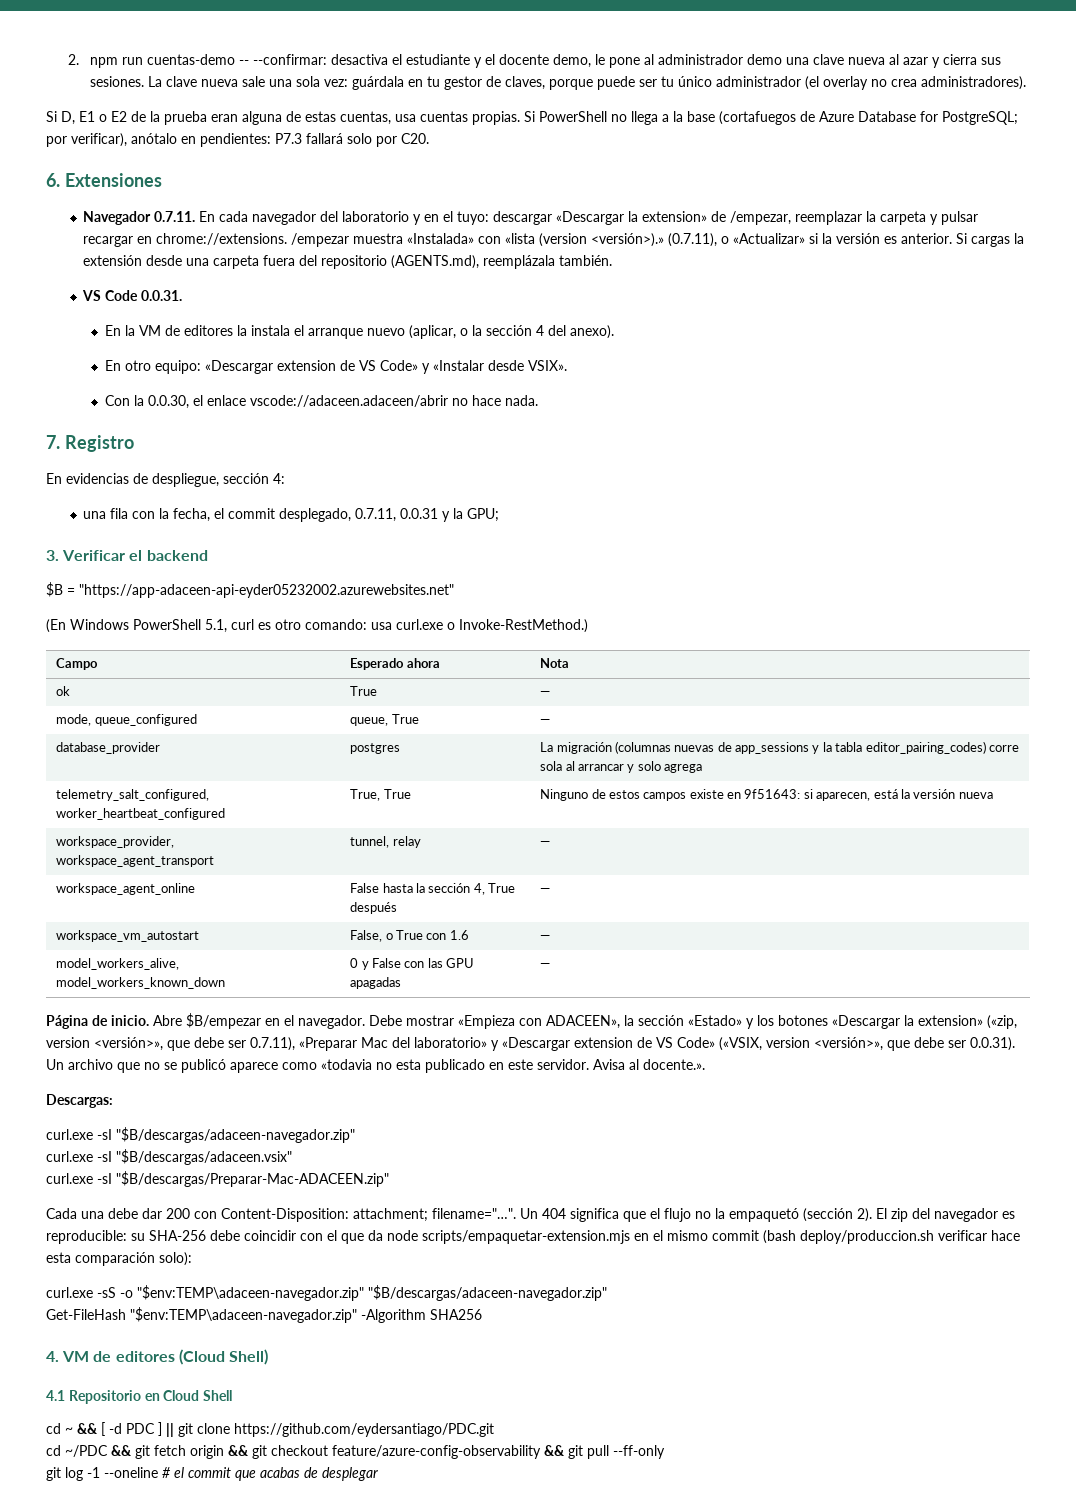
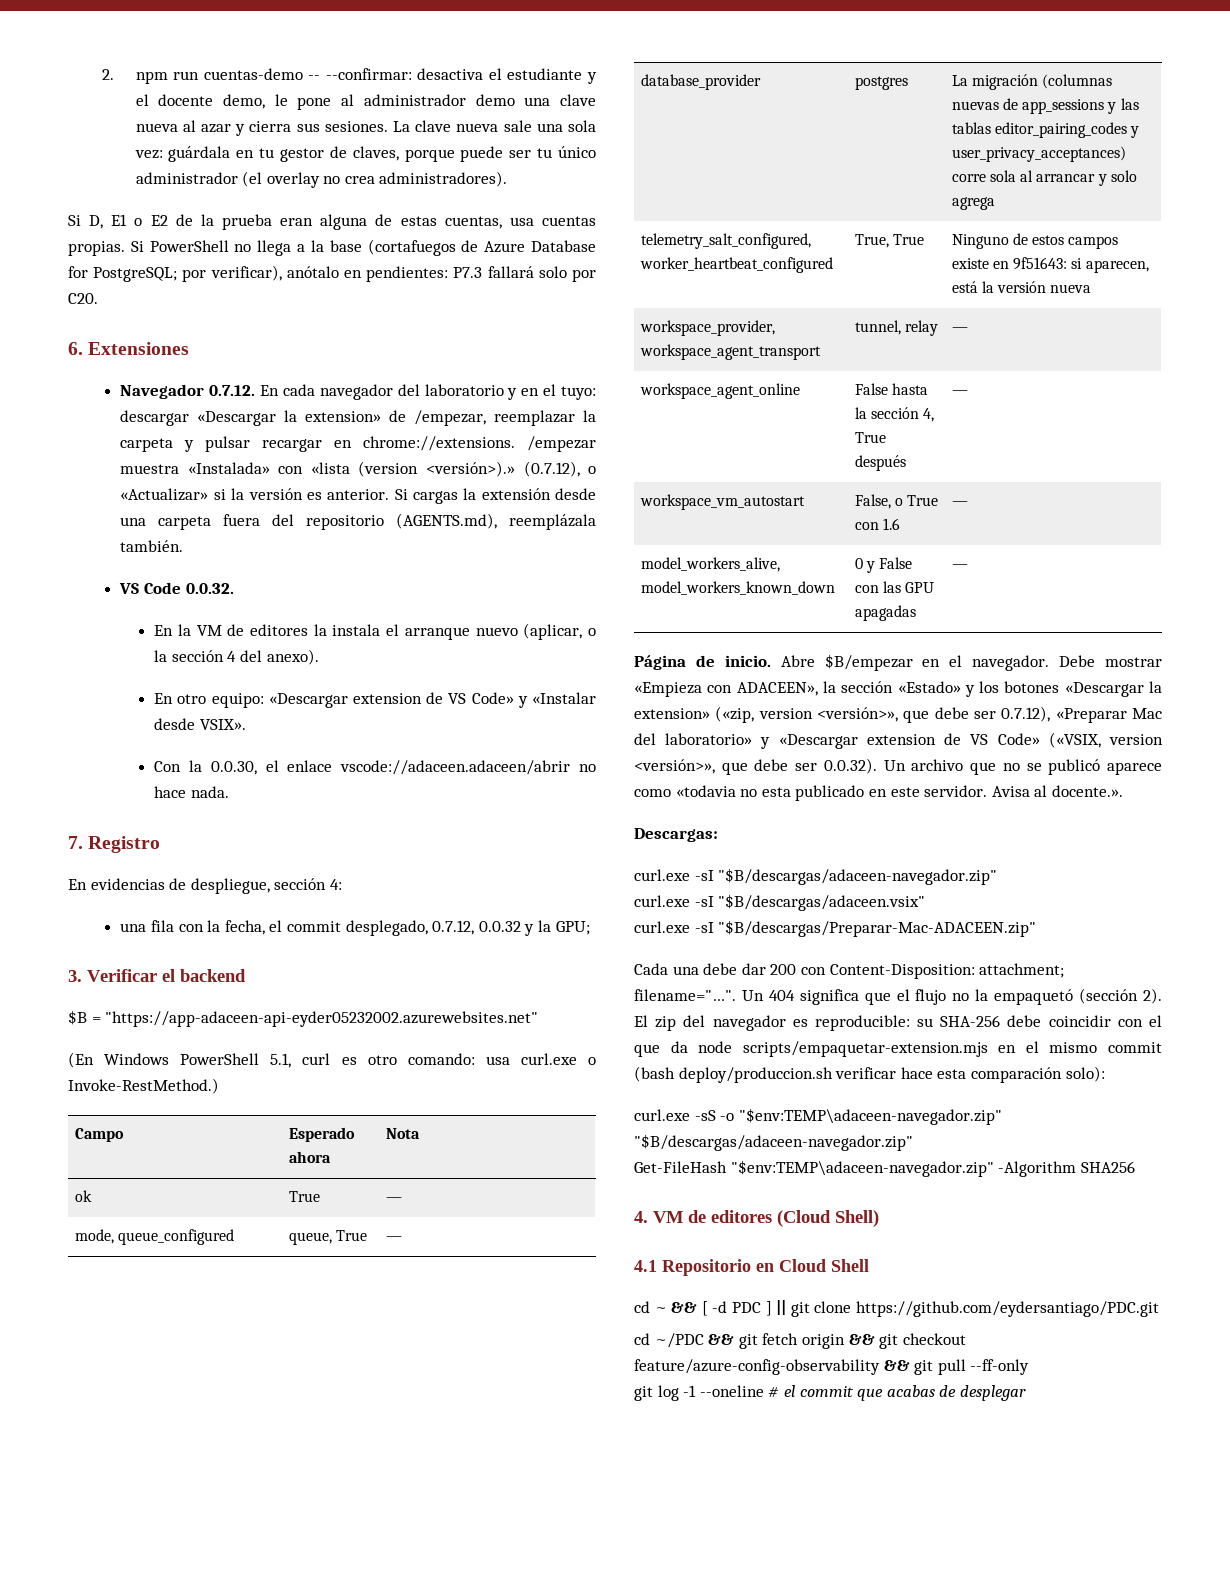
[154,211,196,222] 0.7.11. -> [209,385,256,396] 0.7.12.
[668,233,718,247] (0.7.11), -> [523,461,580,477] (0.7.12),
[141,290,183,301] 0.0.31. -> [185,583,234,594] 0.0.32.
[355,508,439,522] 0.7.11, 0.0.31 -> [432,920,521,935] 0.7.12, 0.0.32
[822,741,986,754] la tabla editor_pairing_codes) -> [1120,98,1139,110] [951,122,1140,138] [951,146,1126,162] las tablas editor_pairing_codes y user_privacy_acceptances)
[250,1037,295,1051] 0.7.11), -> [1001,706,1051,722] 0.7.12),
[970,1037,1015,1051] 0.0.31). -> [823,758,877,774] 0.0.32).

